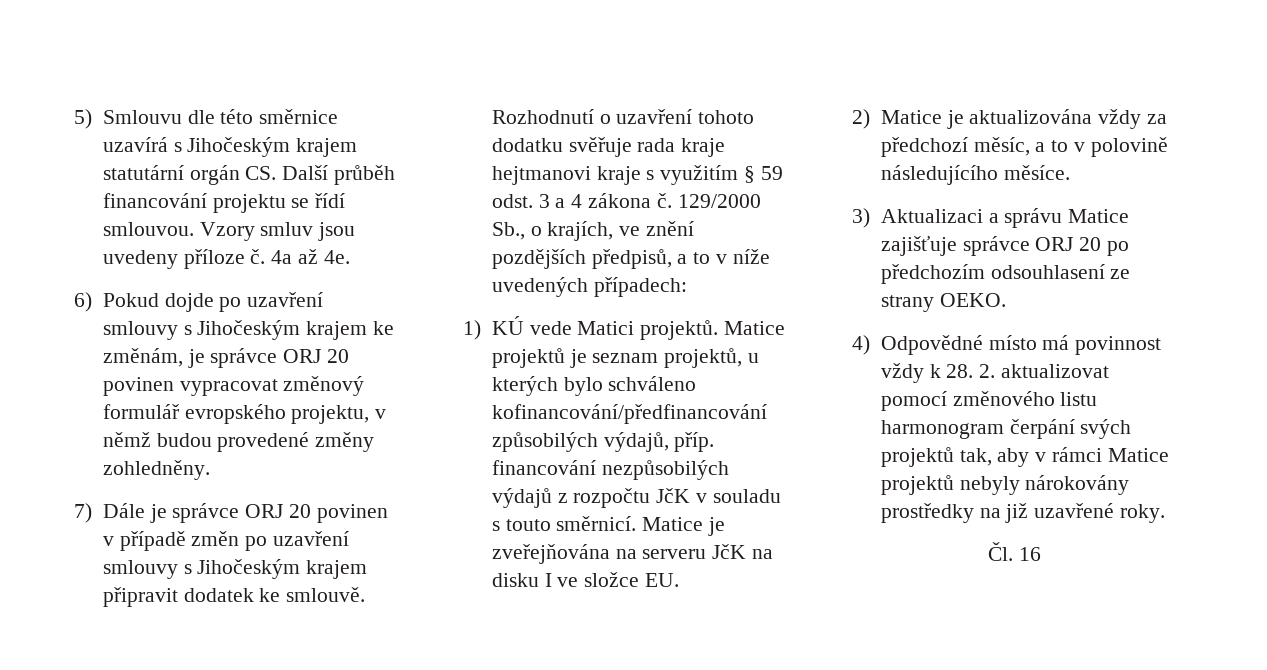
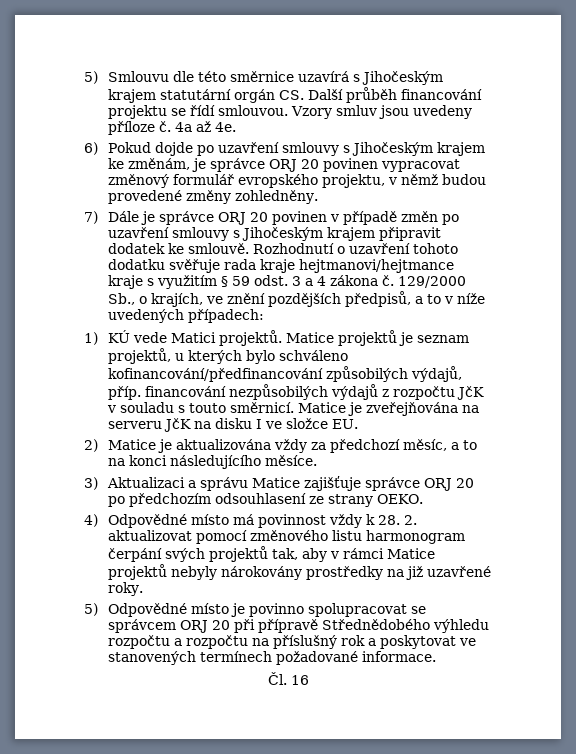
[491,166,591,185] hejtmanovi -> [299,259,455,273] hejtmanovi/hejtmance
[1073,137,1168,157] v polovině -> [108,455,168,466] na konci
(1165, 513) none -> [84,603,427,617] [108,619,490,633] [108,635,477,649] [108,651,437,665] // 5) Odpovědné místo je povinno spolupracovat se správcem ORJ 20 při přípravě Střednědobého výhledu rozpočtu a rozpočtu na příslušný rok a poskytovat ve stanovených termínech požadované informace.

